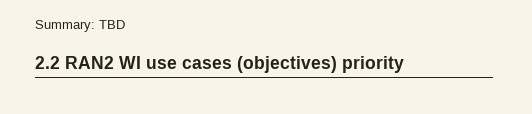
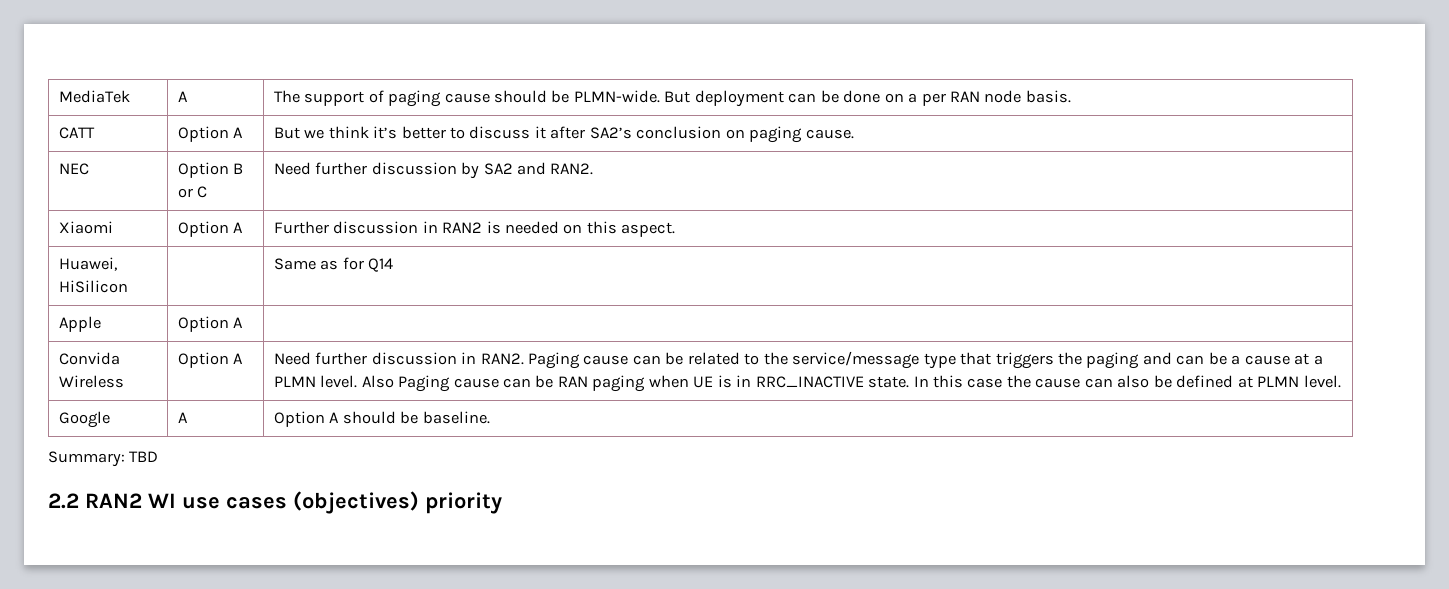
(35, 26) none -> [58,90,130,103] [177,91,188,102] [273,90,1071,107] [58,127,95,139] [177,126,244,142] [273,126,854,143] [58,163,89,175] [177,162,244,178] [177,186,208,198] [273,162,594,179] [58,221,113,234] [177,221,244,237] [273,221,676,237] [58,257,117,271] [58,280,128,293] [273,257,394,272] [58,316,101,332] [177,316,244,332] [58,352,120,365] [58,375,124,388] [177,352,244,368] [273,351,1323,369] [273,375,1341,392] [58,411,110,428] [177,412,188,423] [273,411,490,427] MediaTek | A | The support of paging cause should be PLMN-wide. But deployment can be done on a per RAN node basis. // CATT | Option A | But we think it’s better to discuss it after SA2’s conclusion on paging cause. // NEC | Option B or C | Need further discussion by SA2 and RAN2. // Xiaomi | Option A | Further discussion in RAN2 is needed on this aspect. // Huawei, HiSilicon | | Same as for Q14 // Apple | Option A | // Convida Wireless | Option A | Need further discussion in RAN2. Paging cause can be related to the service/message type that triggers the paging and can be a cause at a PLMN level. Also Paging cause can be RAN paging when UE is in RRC_INACTIVE state. In this case the cause can also be defined at PLMN level. // Google | A | Option A should be baseline. //

